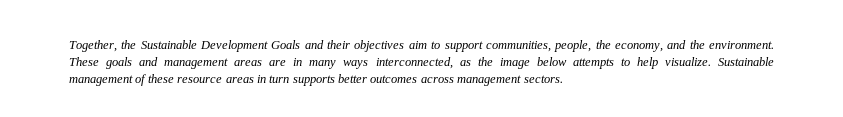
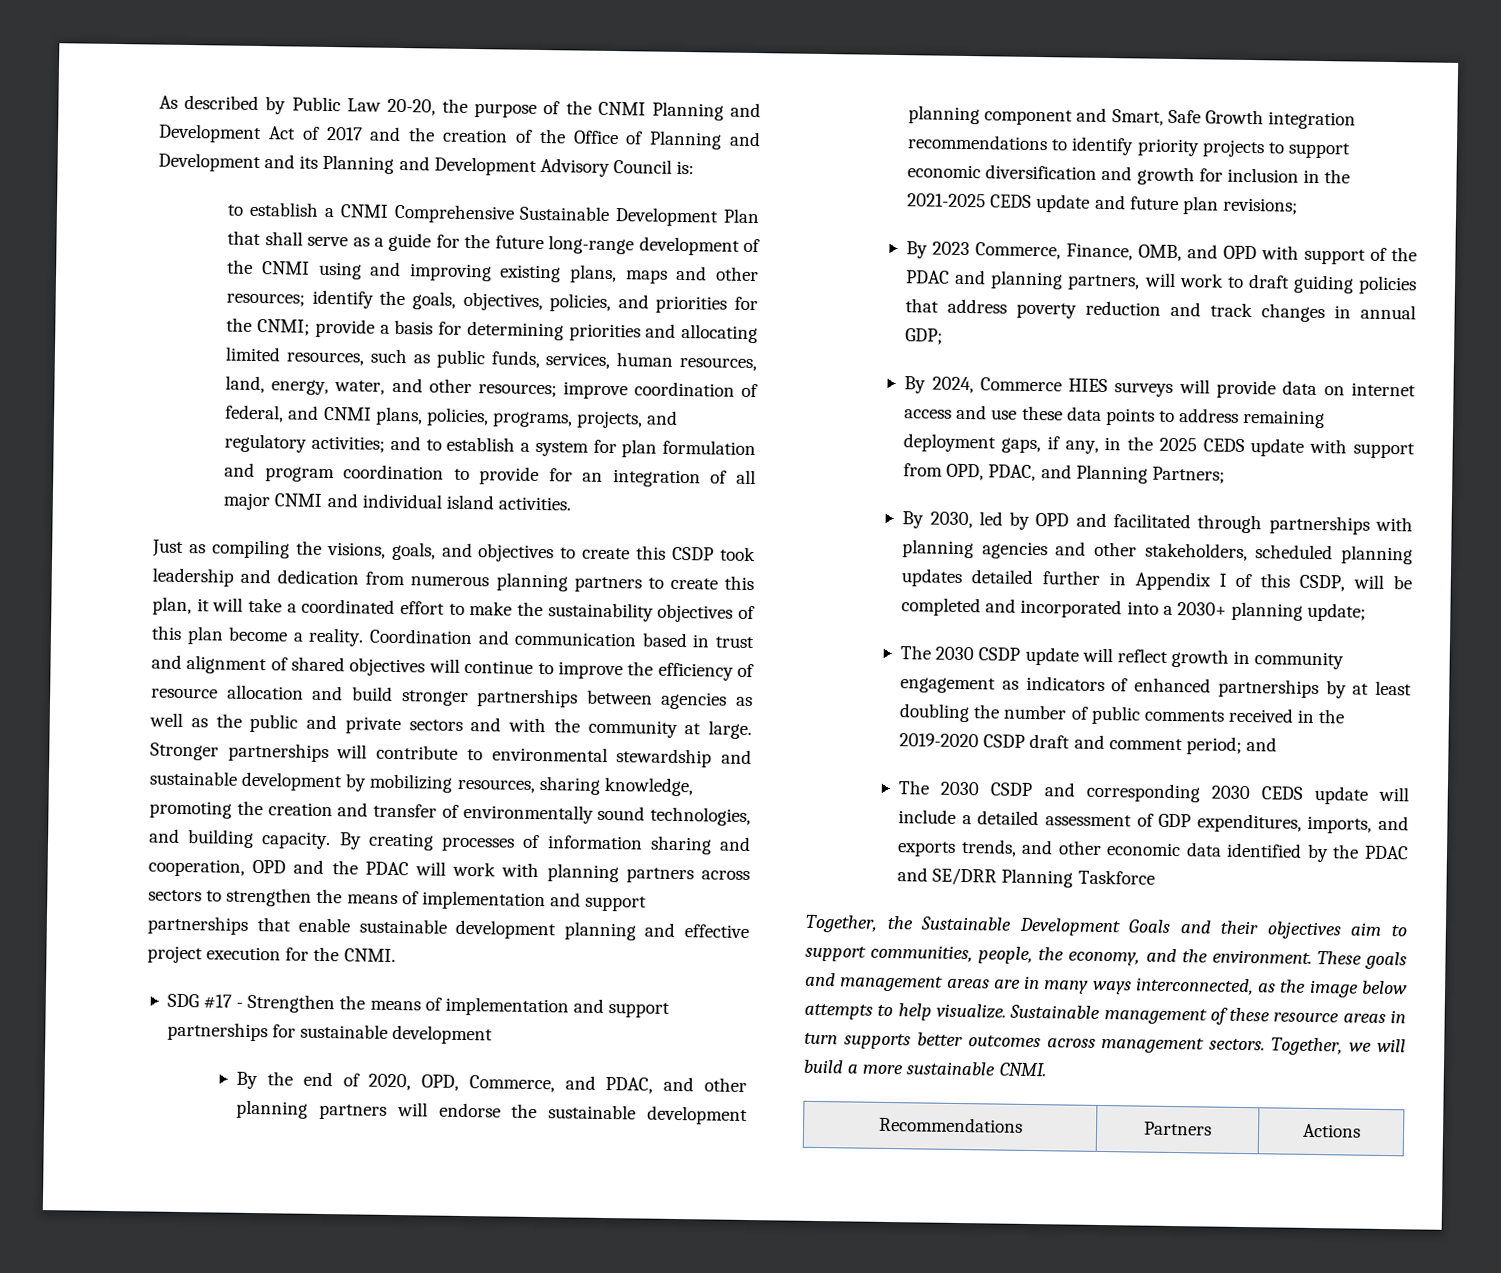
(69, 46) none -> [159,94,761,121] [158,123,761,150] [158,152,695,177] [227,201,760,227] [227,230,760,256] [227,259,759,284] [226,289,759,314] [226,317,758,344] [225,346,758,372] [225,375,759,400] [224,404,679,429] [224,433,756,458] [224,462,756,488] [223,492,571,511] [152,539,756,563] [152,567,755,593] [152,596,756,623] [151,625,755,649] [151,654,755,681] [151,684,753,710] [149,712,752,740] [150,742,752,768] [149,770,693,797] [149,800,751,827] [149,828,751,855] [148,858,750,884] [148,887,648,912] [147,915,749,941] [147,945,396,964] [166,993,671,1018] [166,1021,494,1045] [236,1071,747,1094] [236,1099,748,1126] [908,105,1357,130] [907,134,1352,159] [907,164,1351,186] [907,193,1299,215] [906,241,1417,265] [906,269,1417,295] [905,298,1416,323] [905,328,944,345] [904,376,1416,399] [904,404,1326,429] [903,433,1415,459] [903,463,1225,484] [902,511,1413,535] [902,539,1413,565] [901,568,1412,592] [901,597,1367,622] [900,645,1345,670] [900,675,1412,699] [899,703,1346,725] [899,733,1278,755] [898,780,1409,805] [898,809,1409,834] [897,838,1409,863] [897,867,1155,888] As described by Public Law 20-20, the purpose of the CNMI Planning and Development Act of 2017 and the creation of the Office of Planning and Development and its Planning and Development Advisory Council is: // to establish a CNMI Comprehensive Sustainable Development Plan that shall serve as a guide for the future long-range development of the CNMI using and improving existing plans, maps and other resources; identify the goals, objectives, policies, and priorities for the CNMI; provide a basis for determining priorities and allocating limited resources, such as public funds, services, human resources, land, energy, water, and other resources; improve coordination of federal, and CNMI plans, policies, programs, projects, and regulatory activities; and to establish a system for plan formulation and program coordination to provide for an integration of all major CNMI and individual island activities. // Just as compiling the visions, goals, and objectives to create this CSDP took leadership and dedication from numerous planning partners to create this plan, it will take a coordinated effort to make the sustainability objectives of this plan become a reality. Coordination and communication based in trust and alignment of shared objectives will continue to improve the efficiency of resource allocation and build stronger partnerships between agencies as well as the public and private sectors and with the community at large. Stronger partnerships will contribute to environmental stewardship and sustainable development by mobilizing resources, sharing knowledge, promoting the creation and transfer of environmentally sound technologies, and building capacity. By creating processes of information sharing and cooperation, OPD and the PDAC will work with planning partners across sectors to strengthen the means of implementation and support partnerships that enable sustainable development planning and effective project execution for the CNMI. // SDG #17 - Strengthen the means of implementation and support partnerships for sustainable development // By the end of 2020, OPD, Commerce, and PDAC, and other planning partners will endorse the sustainable development planning component and Smart, Safe Growth integration recommendations to identify priority projects to support economic diversification and growth for inclusion in the 2021-2025 CEDS update and future plan revisions; // By 2023 Commerce, Finance, OMB, and OPD with support of the PDAC and planning partners, will work to draft guiding policies that address poverty reduction and track changes in annual GDP; // By 2024, Commerce HIES surveys will provide data on internet access and use these data points to address remaining deployment gaps, if any, in the 2025 CEDS update with support from OPD, PDAC, and Planning Partners; // By 2030, led by OPD and facilitated through partnerships with planning agencies and other stakeholders, scheduled planning updates detailed further in Appendix I of this CSDP, will be completed and incorporated into a 2030+ planning update; // The 2030 CSDP update will reflect growth in community engagement as indicators of enhanced partnerships by at least doubling the number of public comments received in the 2019-2020 CSDP draft and comment period; and // The 2030 CSDP and corresponding 2030 CEDS update will include a detailed assessment of GDP expenditures, imports, and exports trends, and other economic data identified by the PDAC and SE/DRR Planning Taskforce //
(563, 79) none -> [1271,1037,1406,1056] [803,1059,1046,1077] [878,1116,1023,1133] [1143,1121,1212,1136] [1301,1123,1361,1138] Together, we will build a more sustainable CNMI. // Recommendations | Partners | Actions

